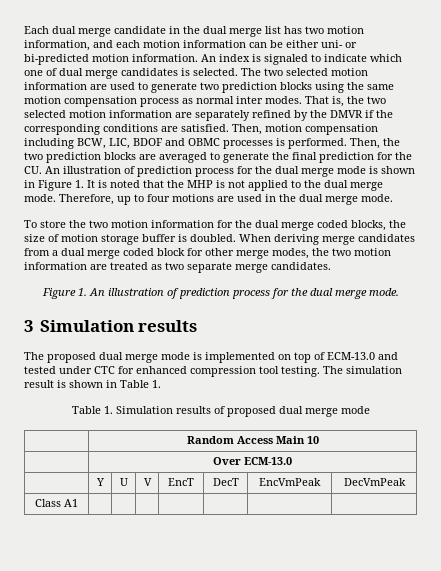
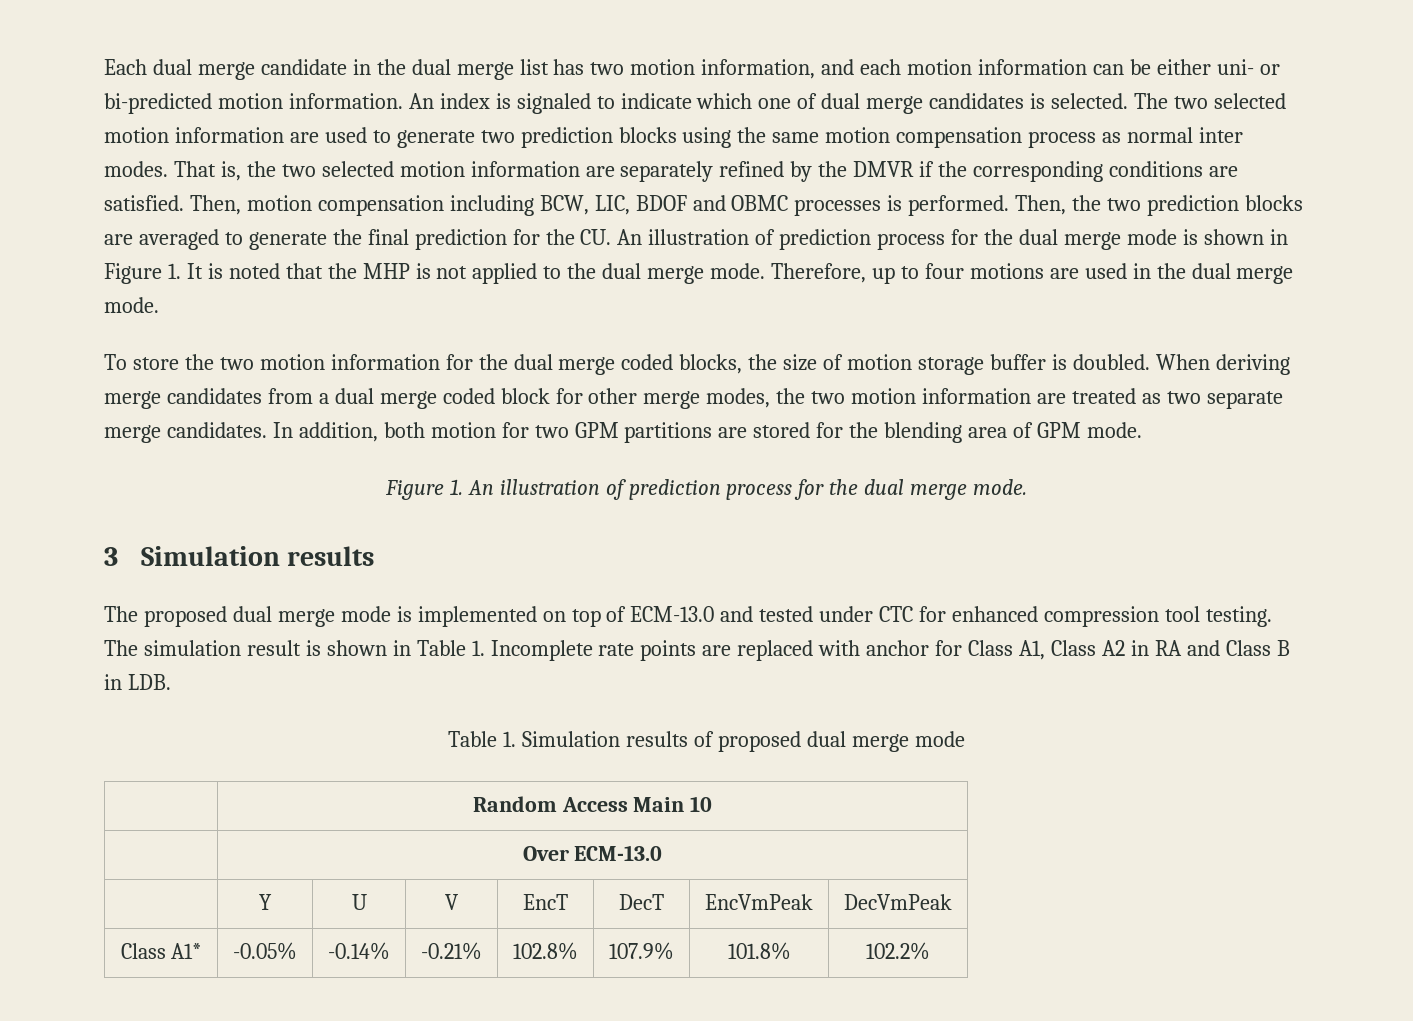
(331, 266) none -> [272,422,1142,443] In addition, both motion for two GPM partitions are stored for the blending area of GPM mode.
(161, 384) none -> [490,640,1290,661] [104,674,171,690] Incomplete rate points are replaced with anchor for Class A1, Class A2 in RA and Class B in LDB.
[64,499,78,507] A1 | | | | | | | -> [171,943,202,959] [233,942,297,960] [328,942,390,960] [421,942,482,960] [513,942,578,960] [609,942,674,960] [727,942,791,960] [866,942,930,960] A1* | -0.05% | -0.14% | -0.21% | 102.8% | 107.9% | 101.8% | 102.2%

